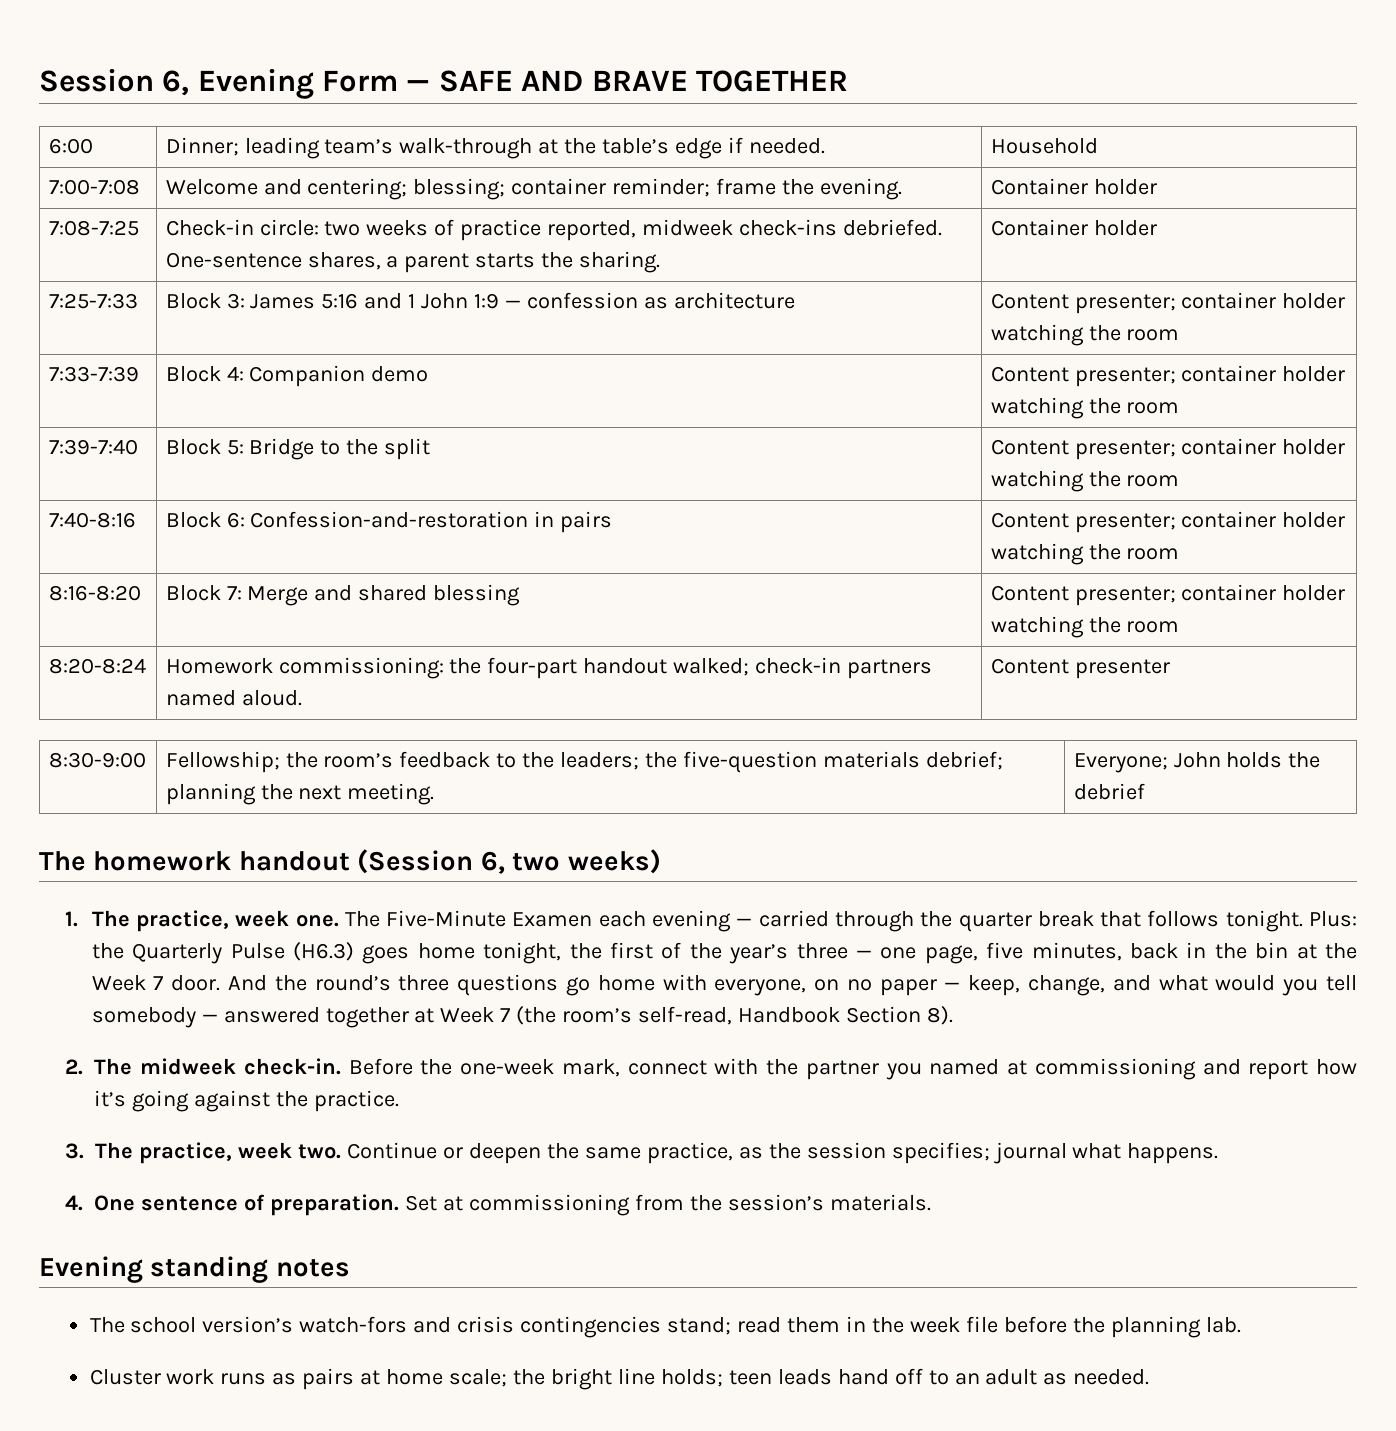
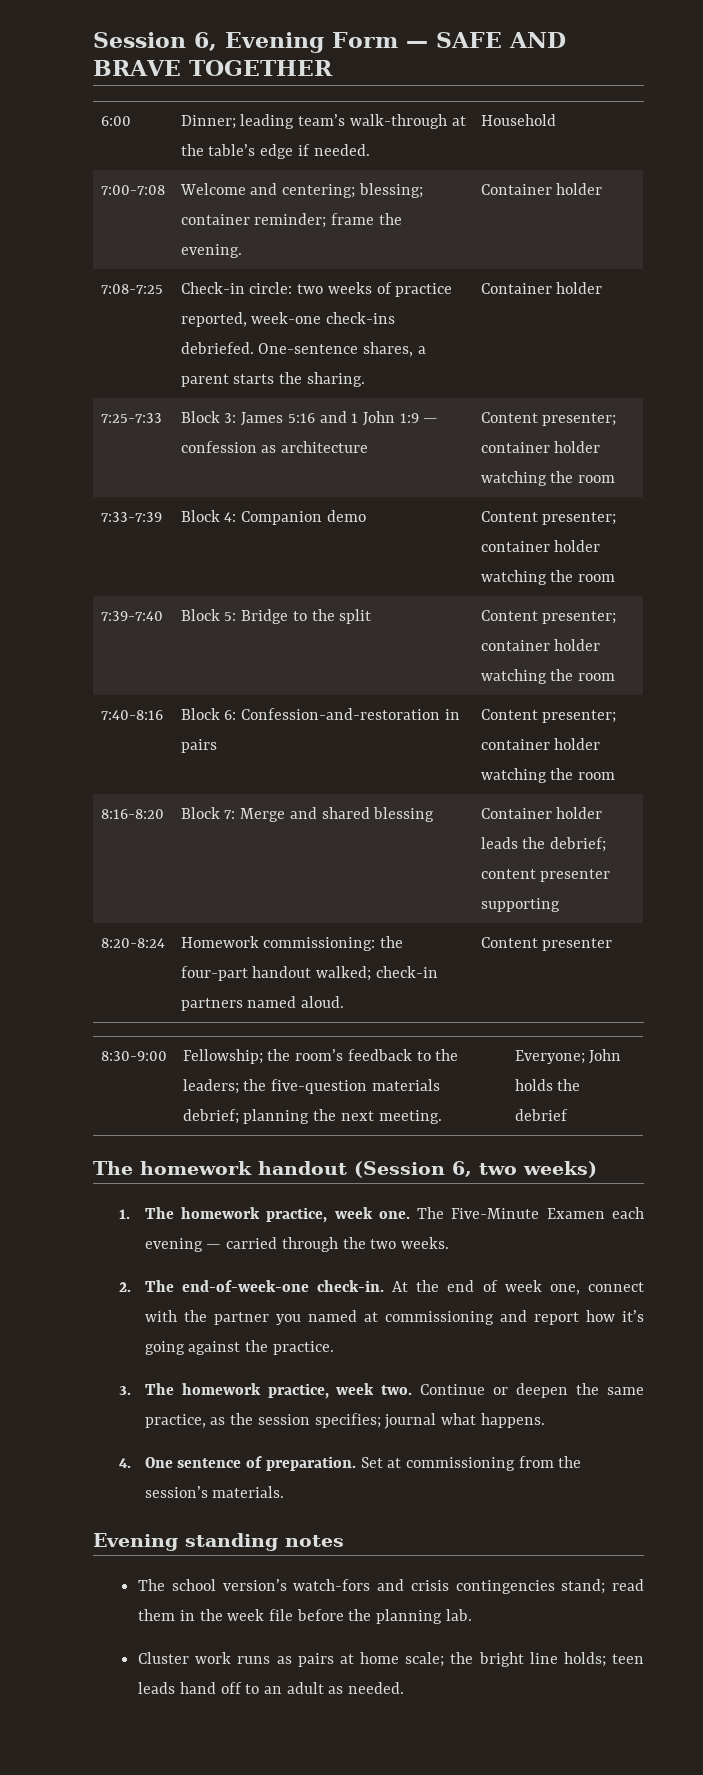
[642,219,734,236] midweek -> [251,312,322,324] week-one
[990,584,1346,606] [990,616,1180,638] Content presenter; container holder watching the room -> [480,807,603,819] [480,837,607,852] [480,869,611,882] [480,898,560,912] Container holder leads the debrief; content presenter supporting
(130, 918) none -> [180,1207,260,1219] homework
[958,910,1358,932] [91,942,1357,964] [91,974,1357,996] [91,1006,953,1028] [65,1058,620,1077] quarter break that follows tonight. Plus: the Quarterly Pulse (H6.3) goes home tonight, the first of the year’s three — one page, five minutes, back in the bin at the Week 7 door. And the round’s three questions go home with everyone, on no paper — keep, change, and what would you tell somebody — answered together at Week 7 (the room’s self-read, Handbook Section 8). // 2. The midweek check-in. Before the one-week mark, -> [370,1237,449,1249] [118,1280,580,1295] two weeks. // 2. The end-of-week-one check-in. At the end of week one,
(134, 1150) none -> [181,1383,261,1395] homework

